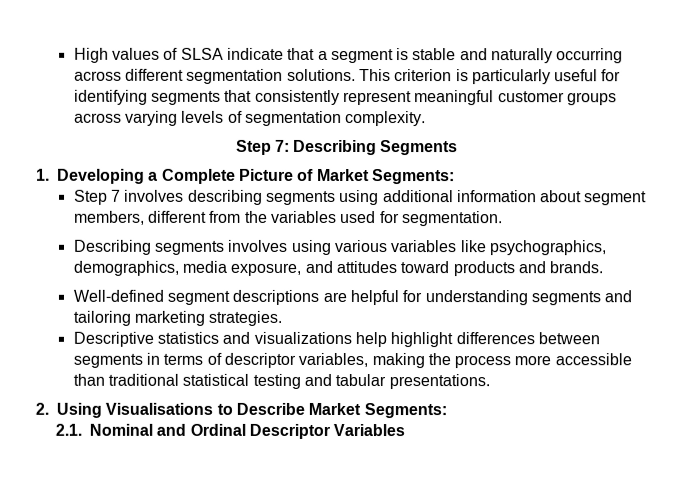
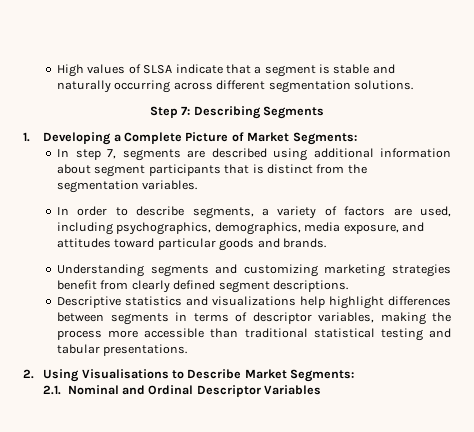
[358,69,622,85] [73,89,617,106] [73,110,427,127] This criterion is particularly useful for identifying segments that consistently represent meaningful customer groups across varying levels of segmentation complexity. -> (413, 85) none
[73,189,336,205] Step 7 involves describing segments -> [57,148,267,161] In step 7, segments are described
[73,210,503,227] [72,239,487,255] members, different from the variables used for segmentation. // Describing segments involves using various variables like -> [148,164,367,176] [57,180,198,193] [57,206,451,219] [57,222,114,235] participants that is distinct from the segmentation variables. // In order to describe segments, a variety of factors are used, including
[452,261,515,277] products -> [157,238,255,251] particular goods
[72,289,633,306] [72,310,283,326] Well-defined segment descriptions are helpful for understanding segments and tailoring marketing strategies. -> [57,264,451,277] [57,280,348,293] Understanding segments and customizing marketing strategies benefit from clearly defined segment descriptions.

